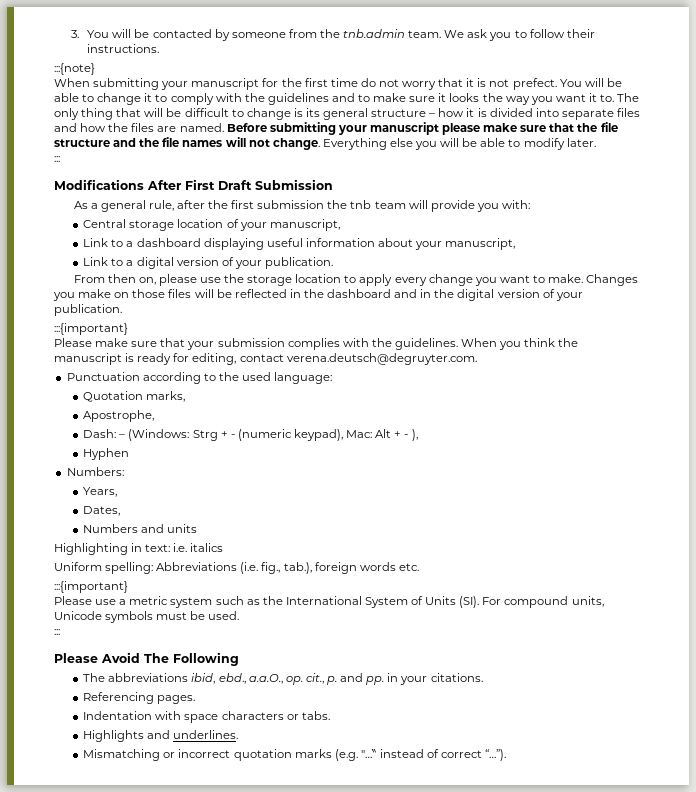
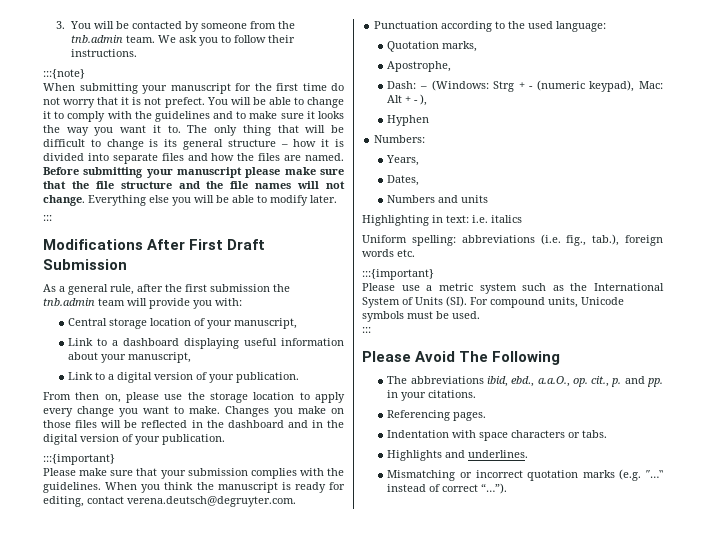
[350,200,372,209] tnb -> [43,298,95,306] tnb.admin
[156,562,238,571] Abbreviations -> [461,235,535,243] abbreviations

